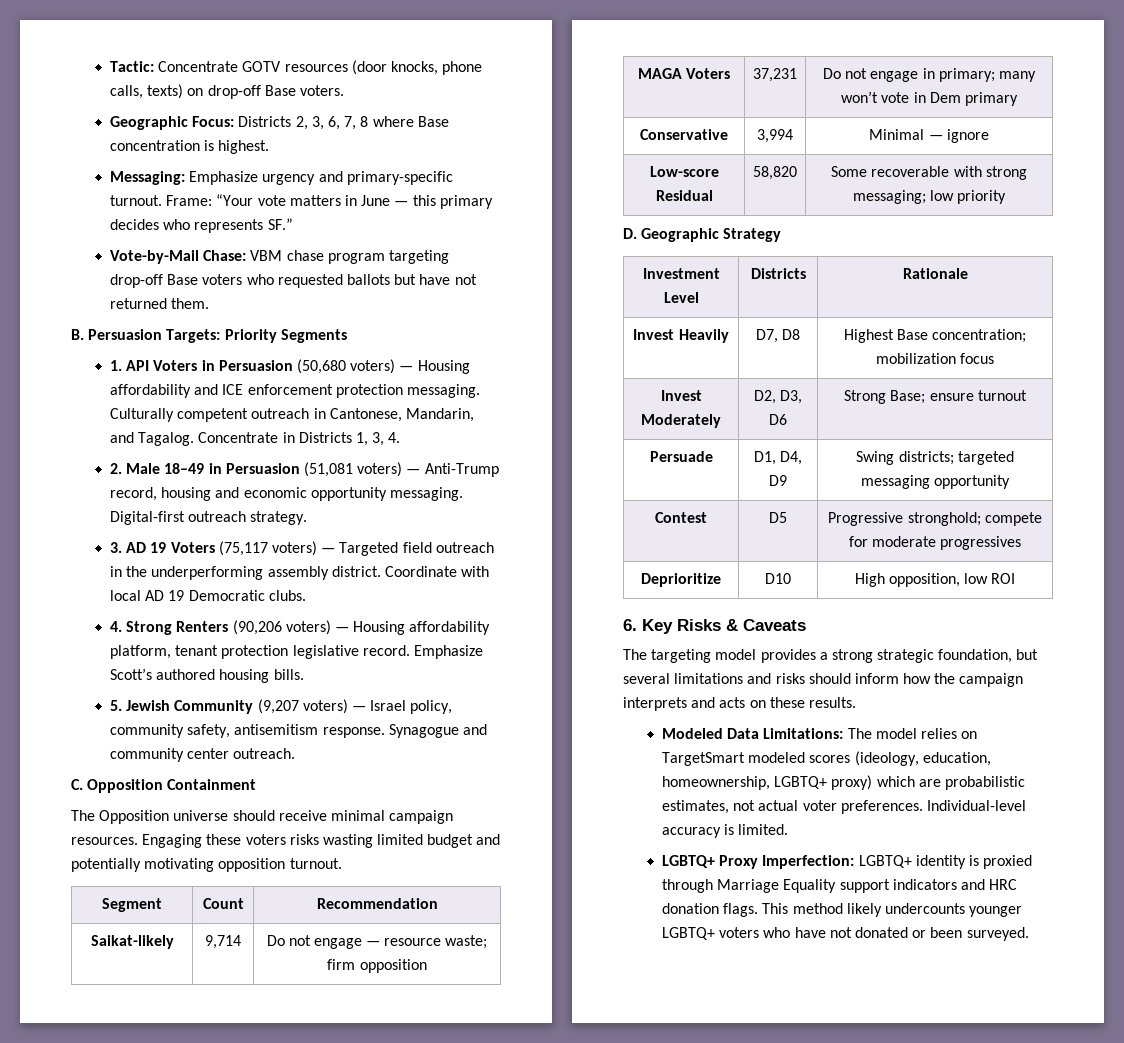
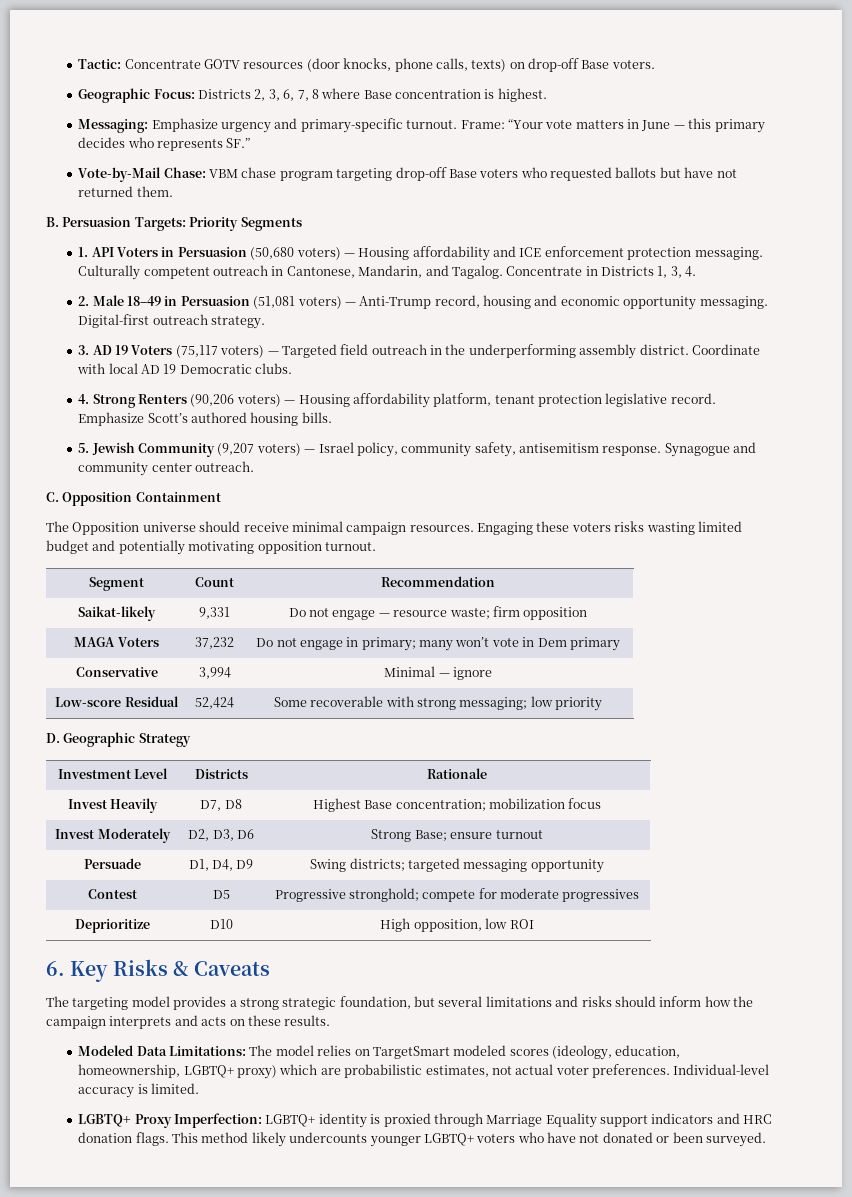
[205,935,241,949] 9,714 -> [199,607,230,619] 9,331
[753,68,797,82] 37,231 -> [195,637,234,649] 37,232
[753,166,797,180] 58,820 -> [195,697,234,709] 52,424

